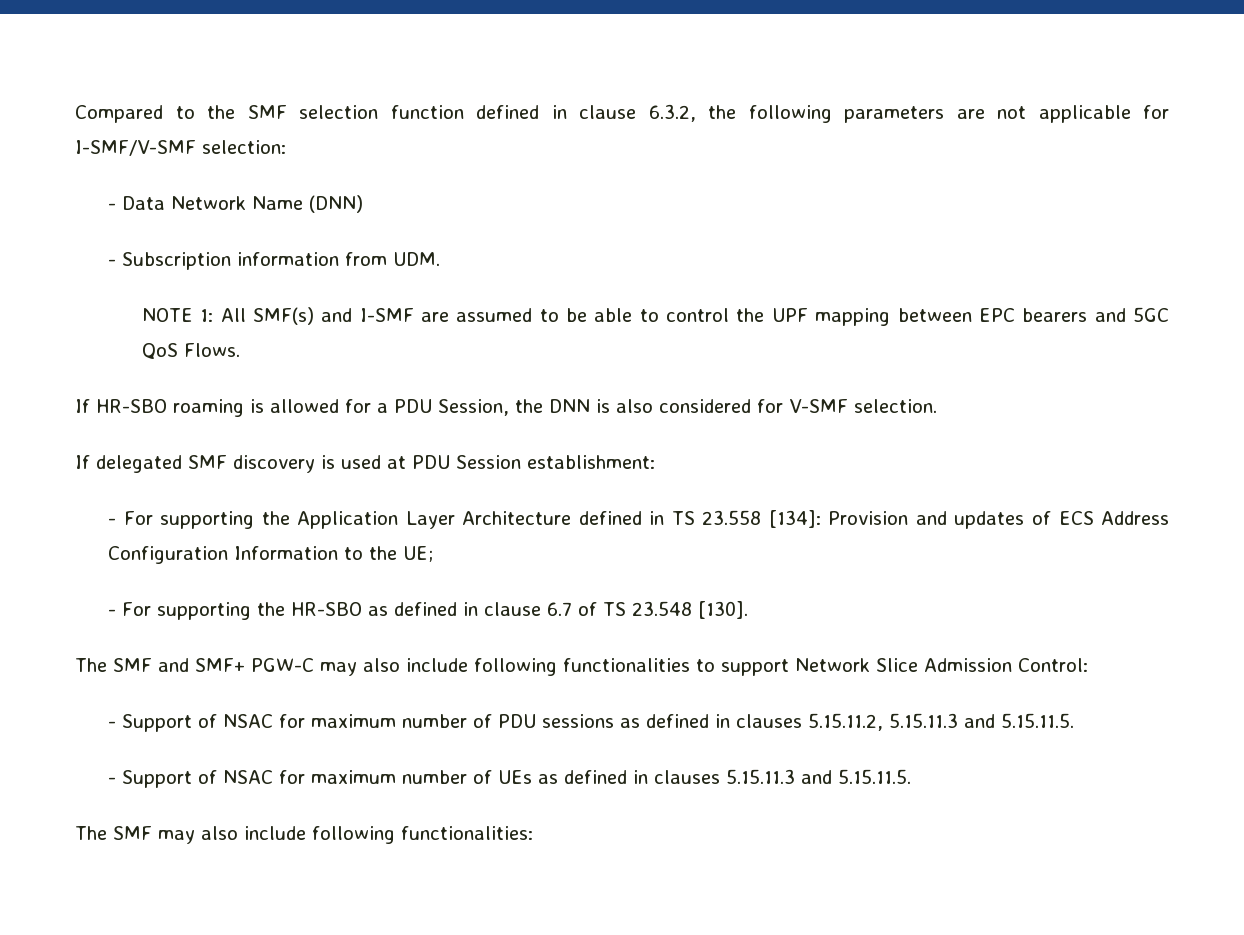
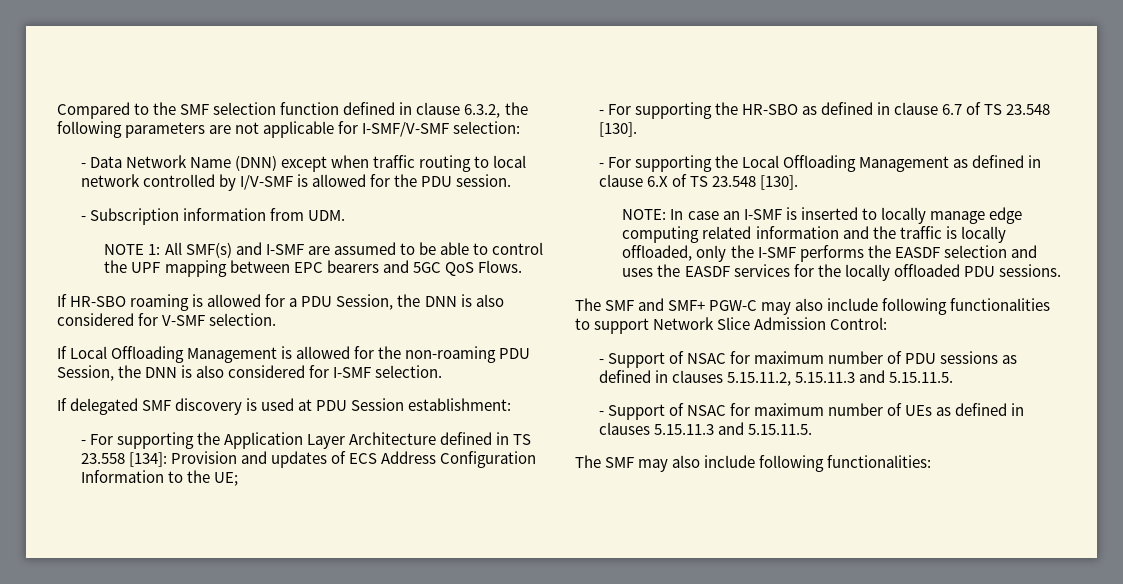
(364, 204) none -> [280,155,527,172] [80,174,512,191] except when traffic routing to local network controlled by I/V-SMF is allowed for the PDU session.
(937, 406) none -> [57,346,531,363] [57,365,443,381] // If Local Offloading Management is allowed for the non-roaming PDU Session, the DNN is also considered for I-SMF selection.
(749, 610) none -> [598,155,1042,172] [598,174,798,190] [622,207,1022,224] [622,226,1006,243] [622,245,1037,262] [622,264,1061,281] // - For supporting the Local Offloading Management as defined in clause 6.X of TS 23.548 [130]. // NOTE: In case an I-SMF is inserted to locally manage edge computing related information and the traffic is locally offloaded, only the I-SMF performs the EASDF selection and uses the EASDF services for the locally offloaded PDU sessions.

